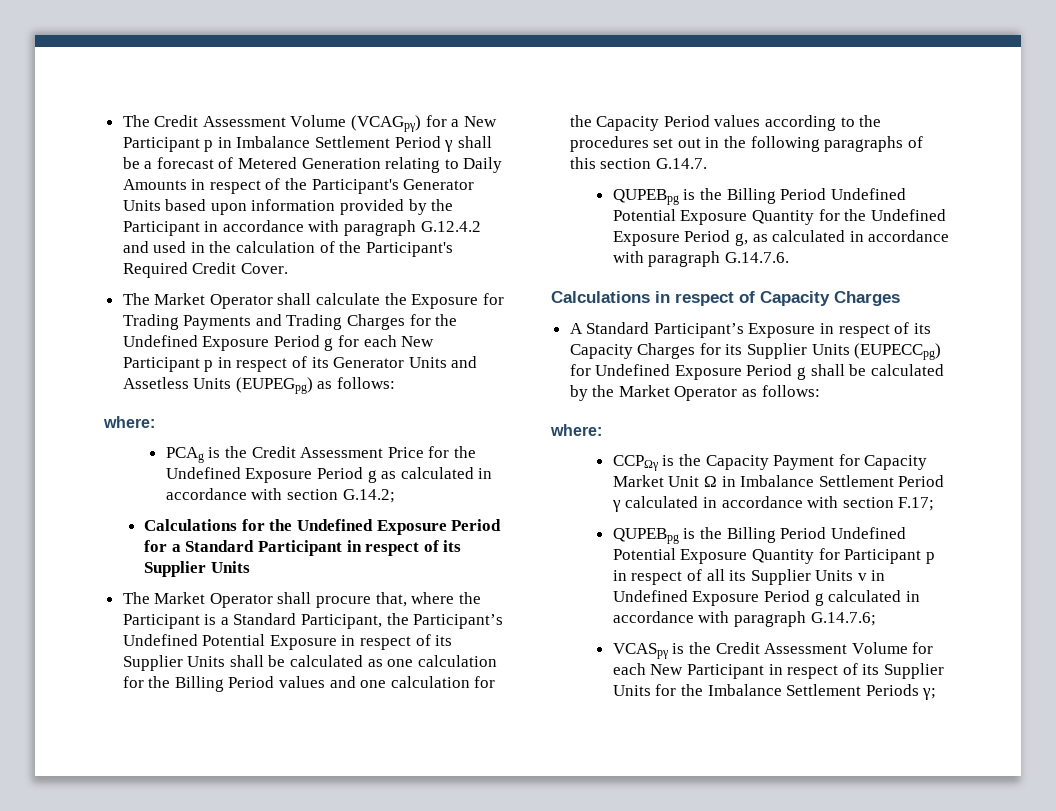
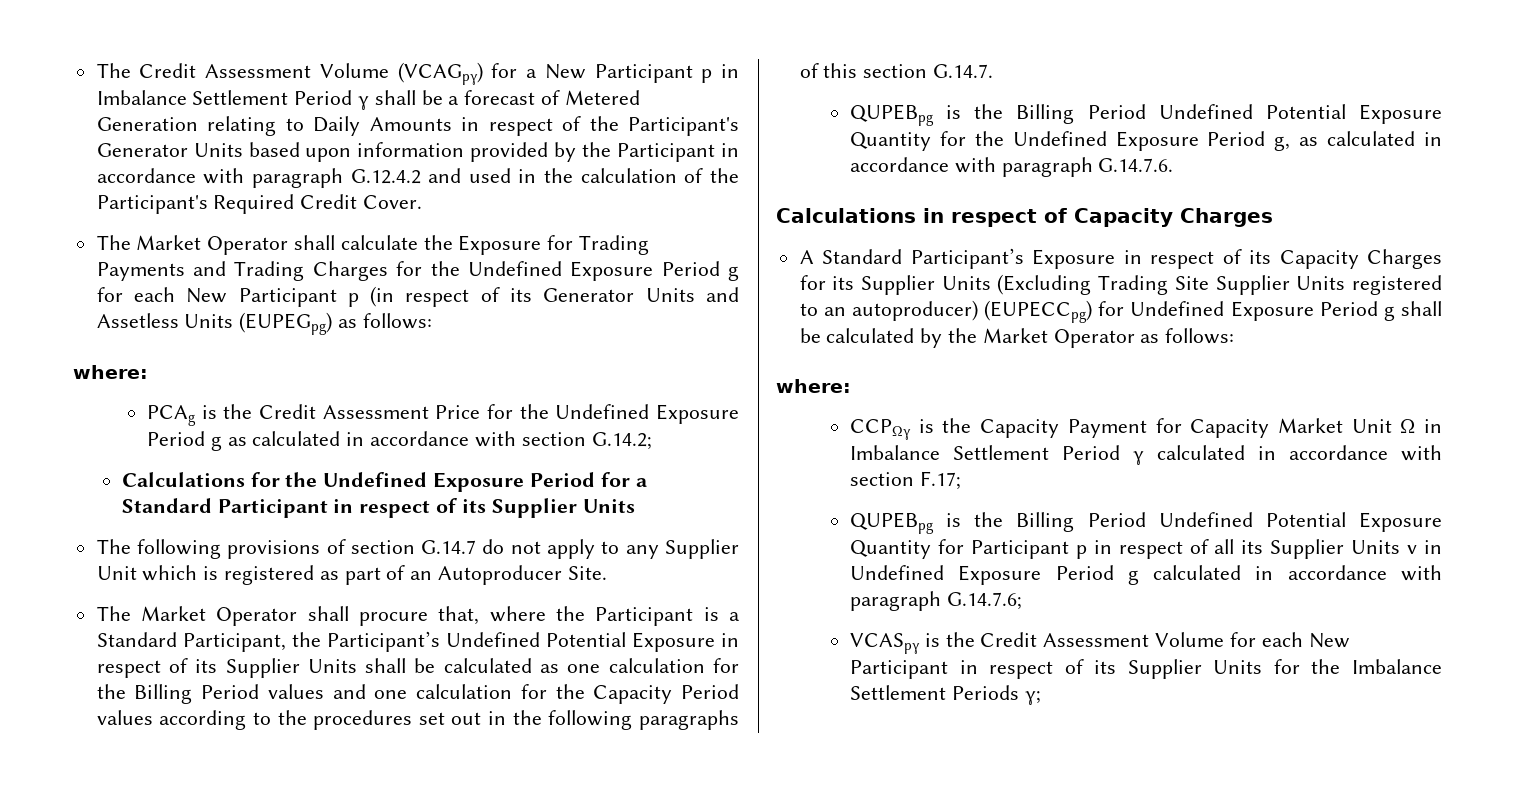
[217,357,232,368] in -> [370,286,395,307] (in
(250, 567) none -> [96,539,739,559] [96,565,607,585] // The following provisions of section G.14.7 do not apply to any Supplier Unit which is registered as part of an Autoproducer Site.
(850, 349) none -> [997,274,1442,295] [799,300,978,321] (Excluding Trading Site Supplier Units registered to an autoproducer)

